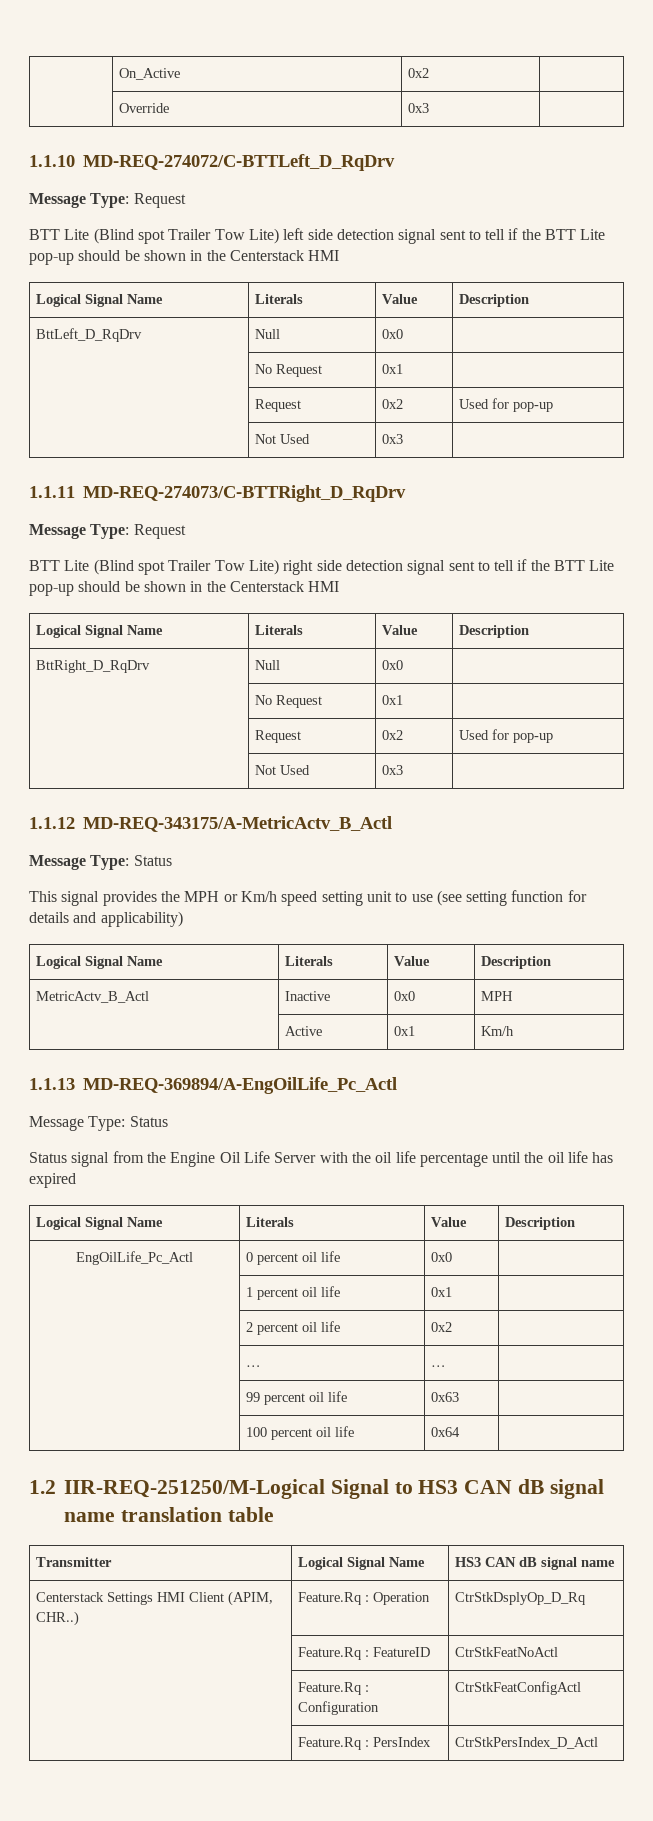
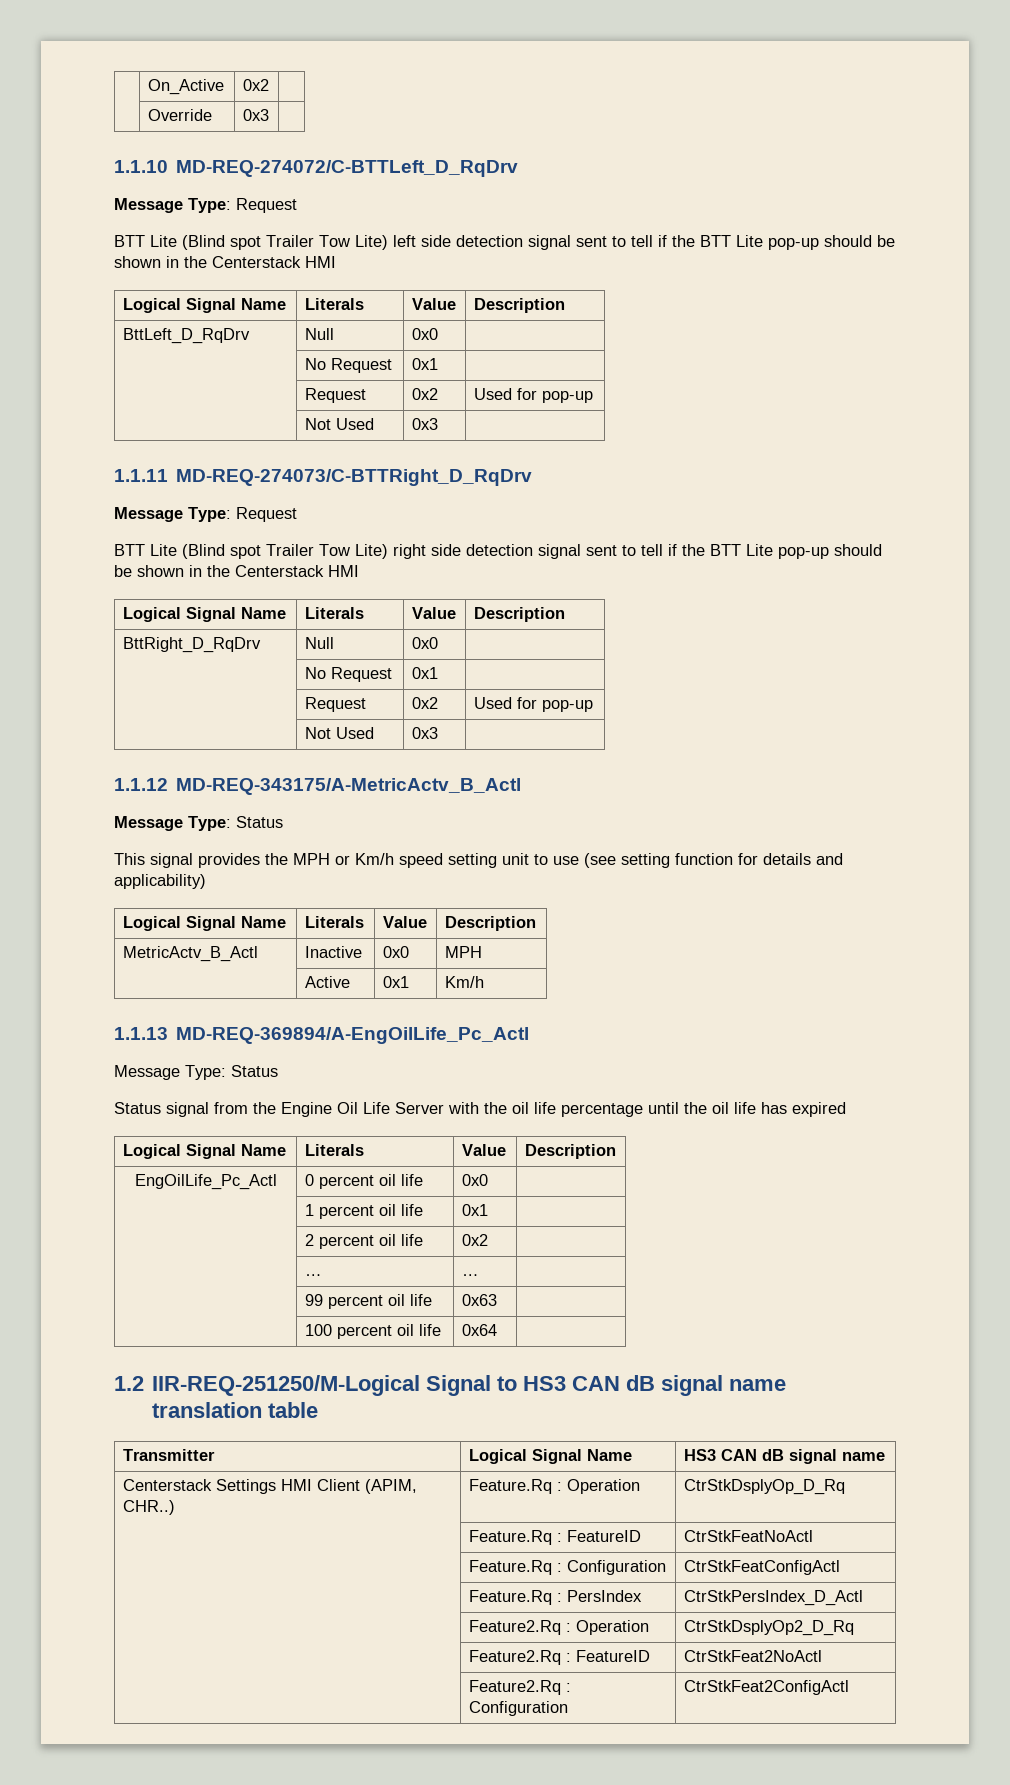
(599, 1743) none -> [468,1620,649,1635] [683,1620,854,1636] [468,1650,650,1665] [683,1650,822,1662] [468,1680,571,1695] [468,1701,568,1716] [683,1680,849,1695] // | Feature2.Rq : Operation | CtrStkDsplyOp2_D_Rq // | Feature2.Rq : FeatureID | CtrStkFeat2NoActl // | Feature2.Rq : Configuration | CtrStkFeat2ConfigActl

